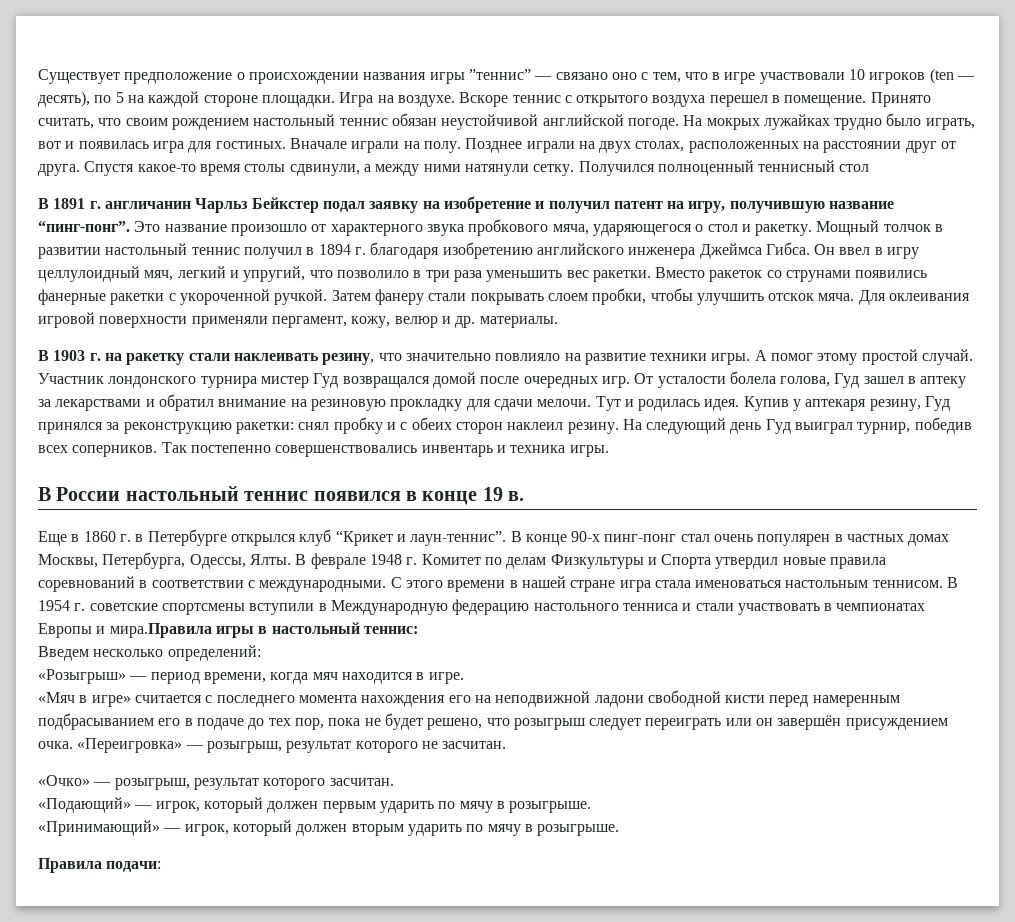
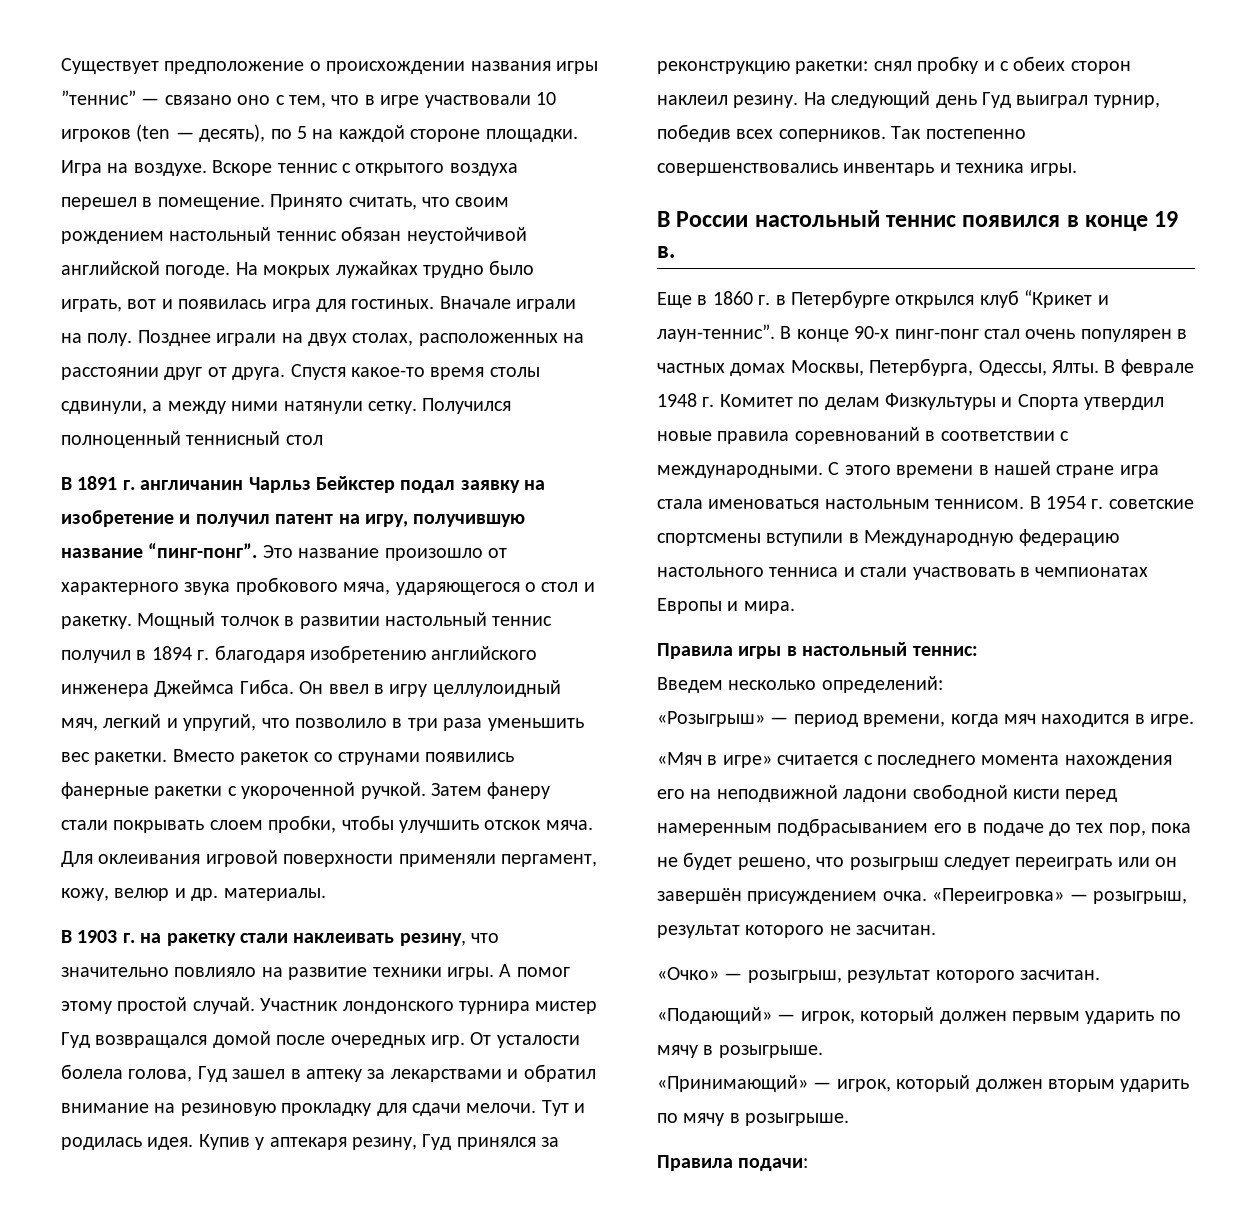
[109,623,212,638] мира.Правила -> [743,601,795,614] [657,643,733,659] мира. // Правила

